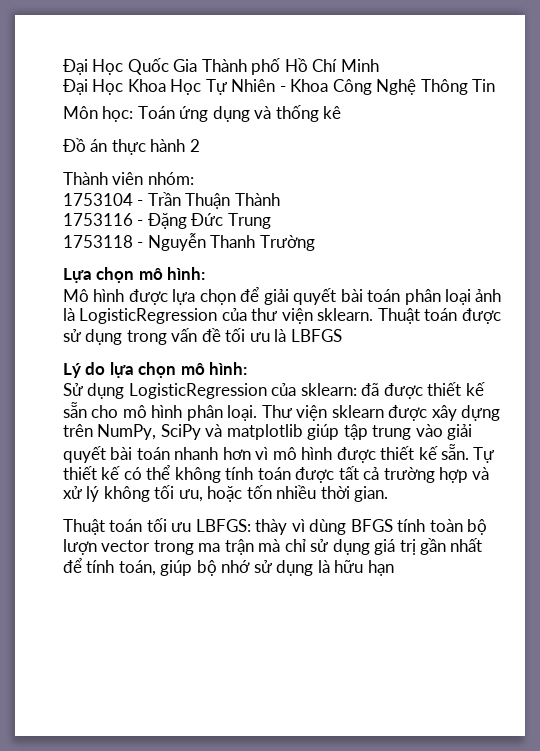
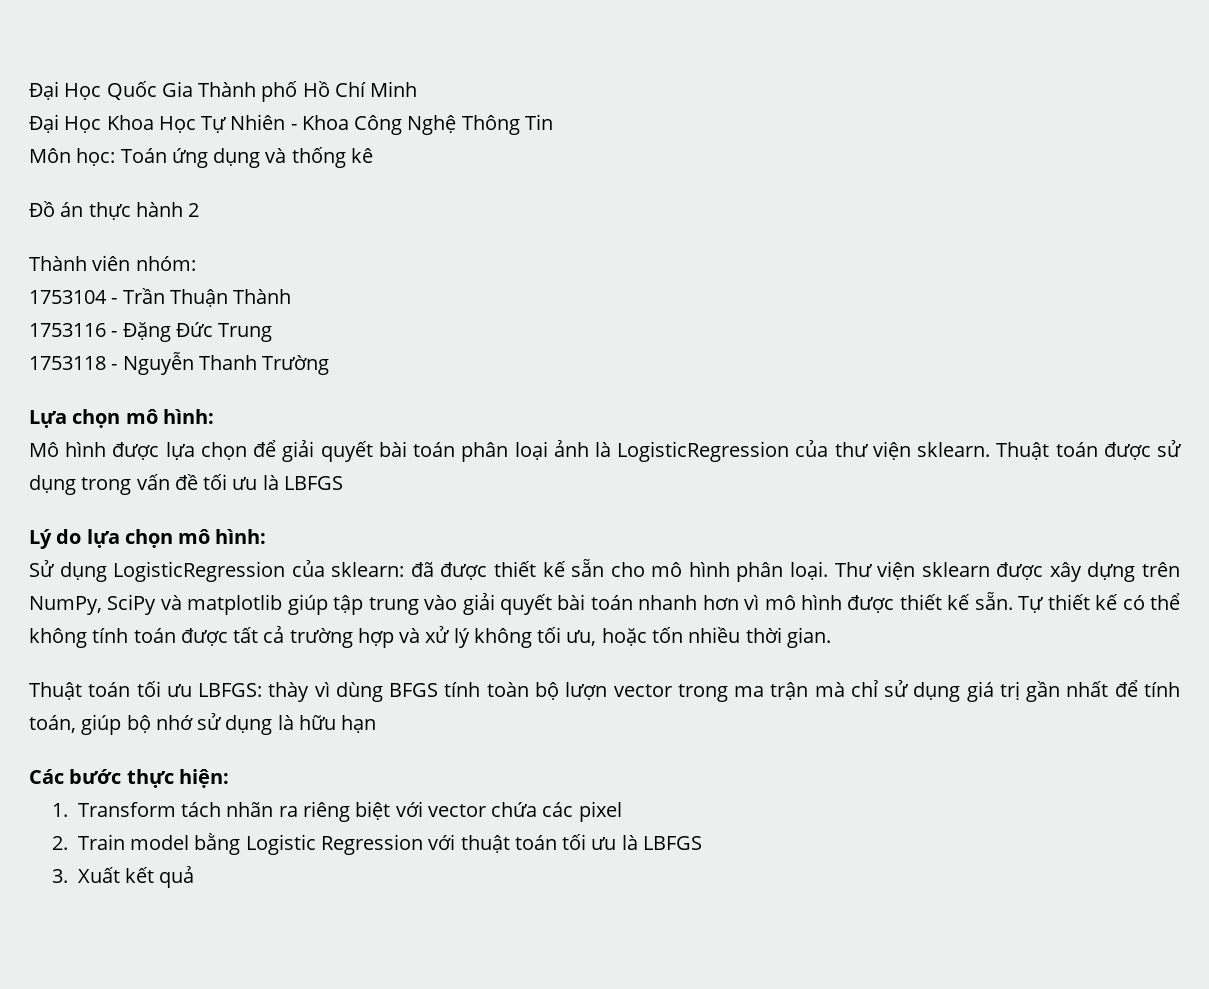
(394, 568) none -> [29,769,229,788] [52,801,622,822] [52,833,702,855] [52,866,195,888] // Các bước thực hiện: // 1. Transform tách nhãn ra riêng biệt với vector chứa các pixel // 2. Train model bằng Logistic Regression với thuật toán tối ưu là LBFGS // 3. Xuất kết quả

